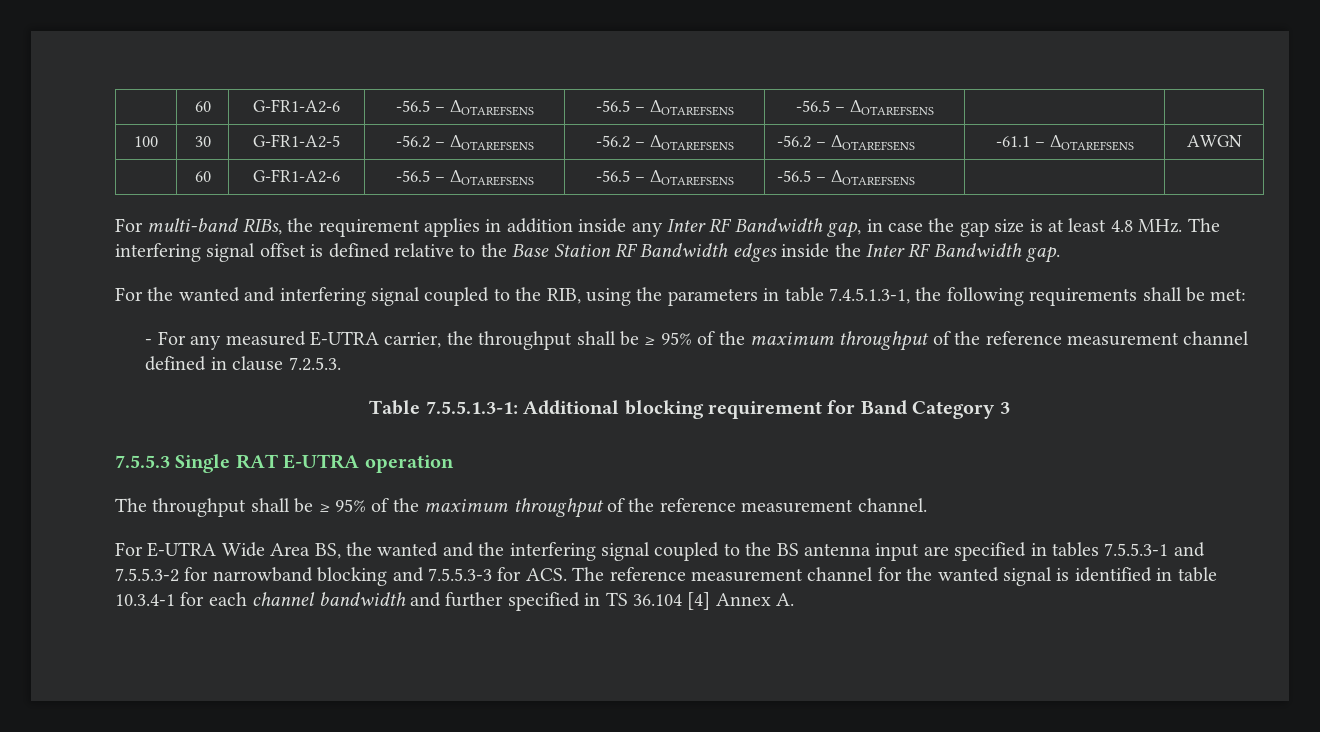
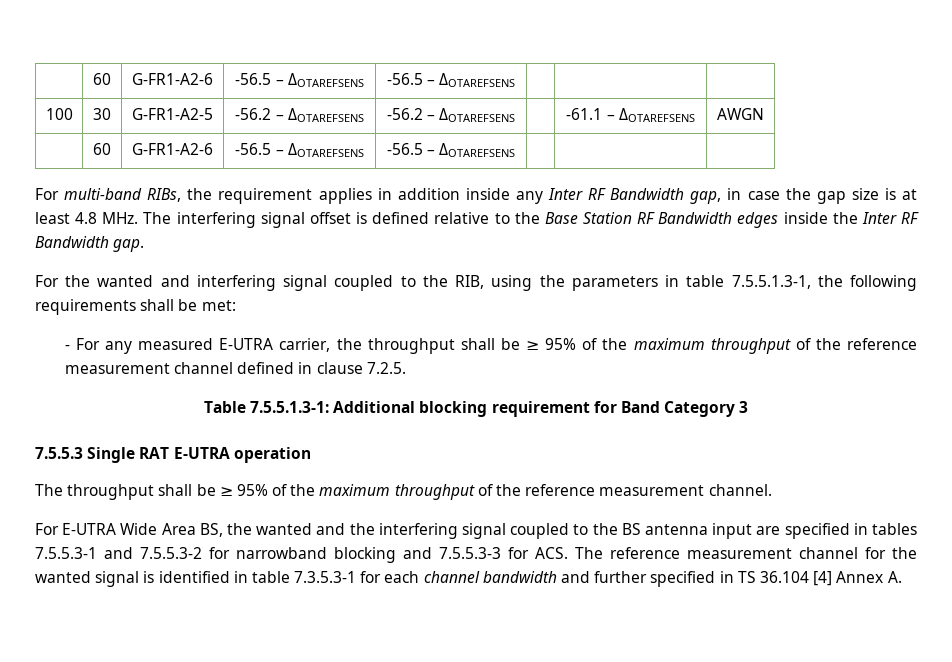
[194,101,211,112] [253,99,340,113] [395,100,534,116] [595,100,734,116] [795,100,934,116] | 60 | G-FR1-A2-6 | -56.5 – ΔOTAREFSENS | -56.5 – ΔOTAREFSENS | -56.5 – ΔOTAREFSENS -> [93,73,111,85] [132,73,213,85] [235,73,364,87] [386,73,516,87] | 60 | G-FR1-A2-6 | -56.5 – ΔOTAREFSENS | -56.5 – ΔOTAREFSENS |
[777,135,916,151] -56.2 – ΔOTAREFSENS -> (516, 115) none
[777,170,916,186] -56.5 – ΔOTAREFSENS -> (516, 150) none
[828,288,910,304] 7.4.5.1.3-1, -> [731,275,811,289] 7.5.5.1.3-1,
[288,357,341,371] 7.2.5.3. -> [366,362,406,374] 7.2.5.
[115,594,175,606] 10.3.4-1 -> [294,571,357,583] 7.3.5.3-1

